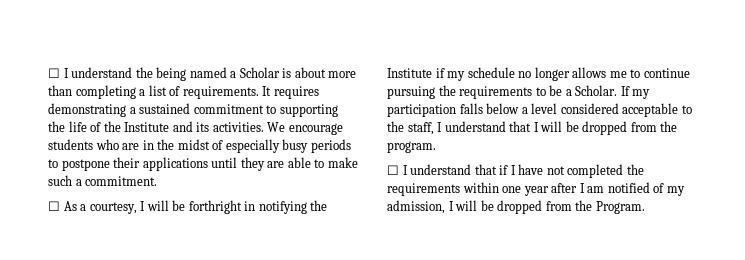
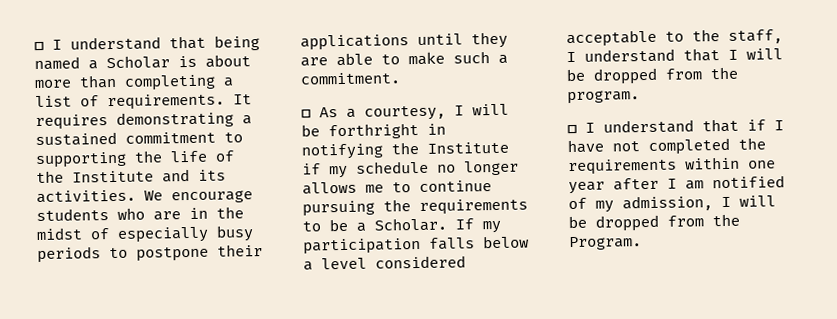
[48,67,153,78] ☐ I understand the -> [34,35,206,52] ☐ I understand that

